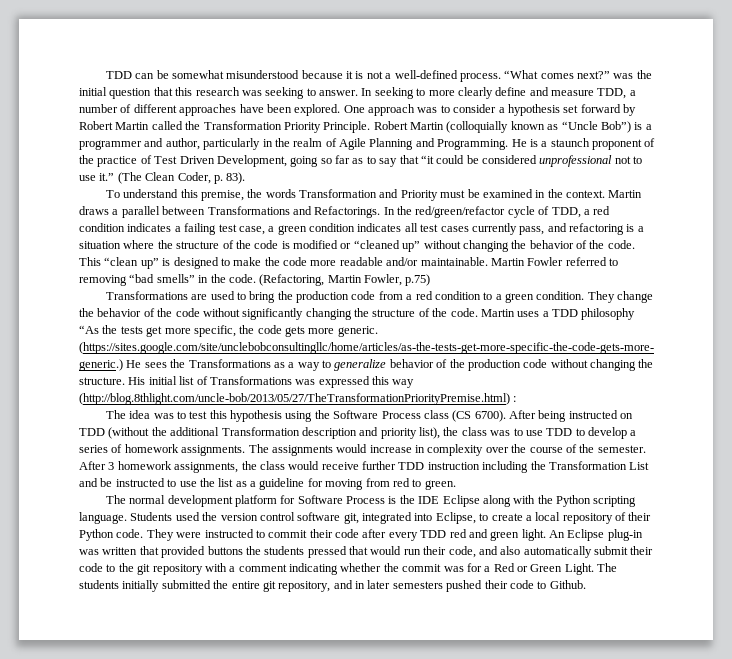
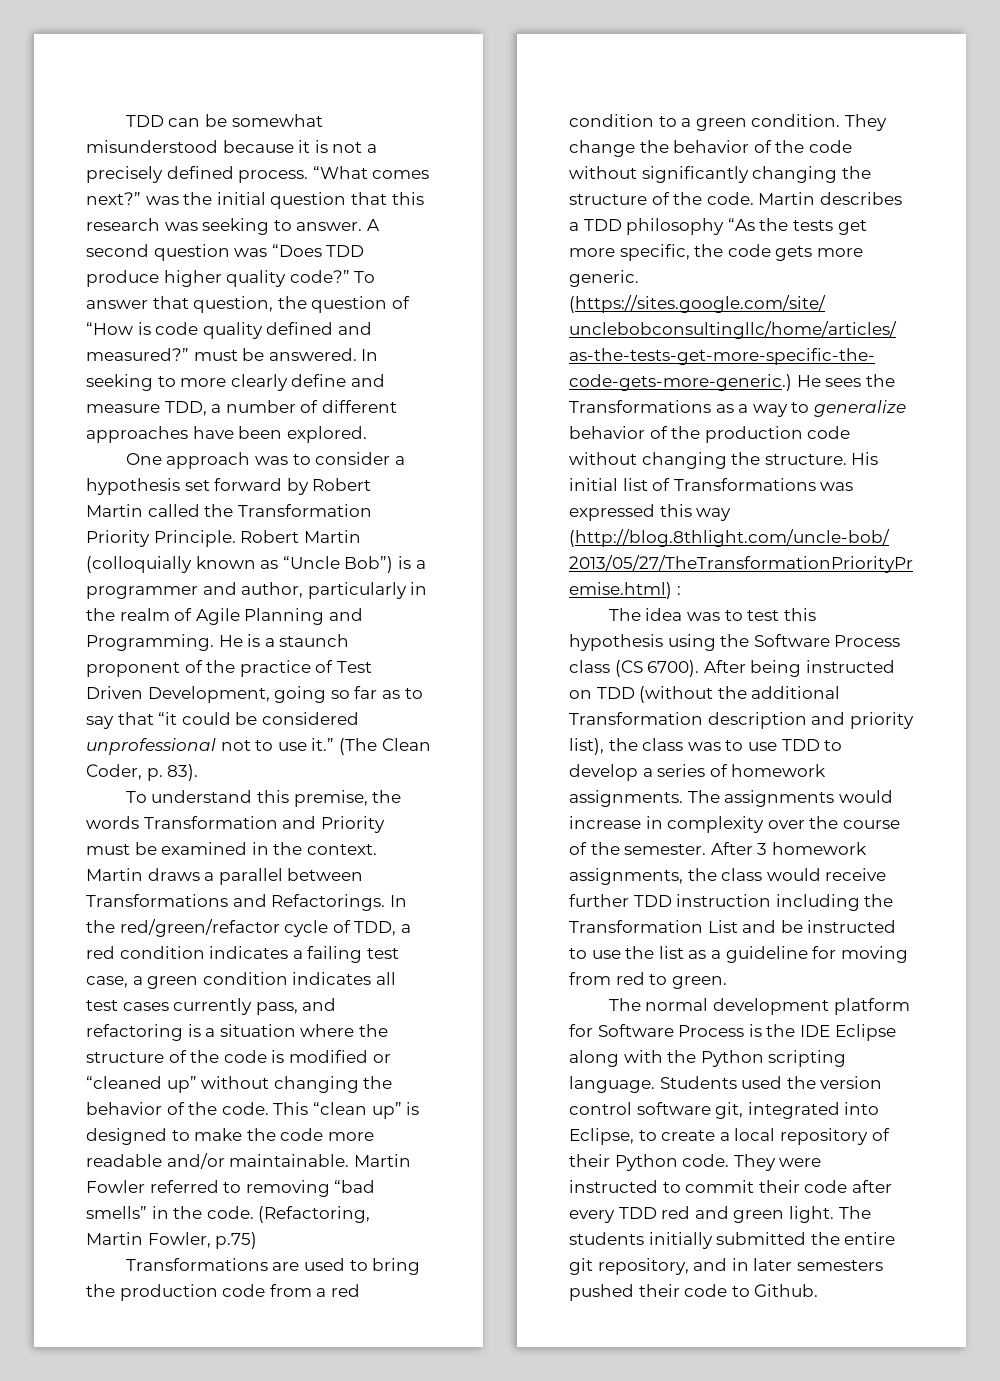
[394,70,458,79] well-defined -> [86,166,234,183] precisely defined
(358, 93) none -> [366,219,380,231] [86,244,365,261] [86,270,376,287] [86,296,410,313] [86,322,372,339] [86,348,357,361] A second question was “Does TDD produce higher quality code?” To answer that question, the question of “How is code quality defined and measured?” must be answered.
(341, 110) none -> (367, 434) //
[517,311,540,317] uses -> [819,192,902,205] describes
[549,529,643,541] [79,546,654,558] [79,563,594,575] An Eclipse plug-in was written that provided buttons the students pressed that would run their code, and also automatically submit their code to the git repository with a comment indicating whether the commit was for a Red or Green Light. -> (834, 1214) none

